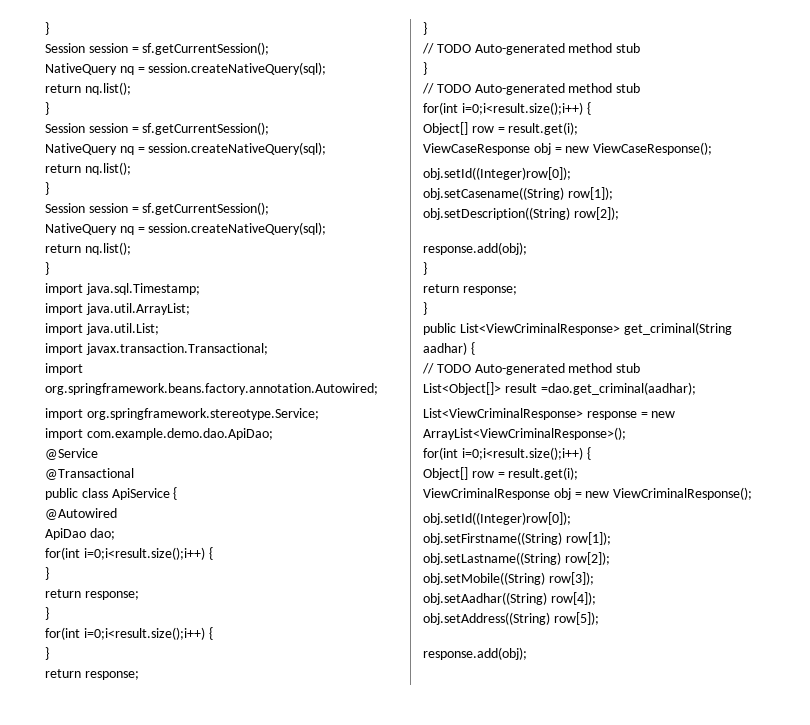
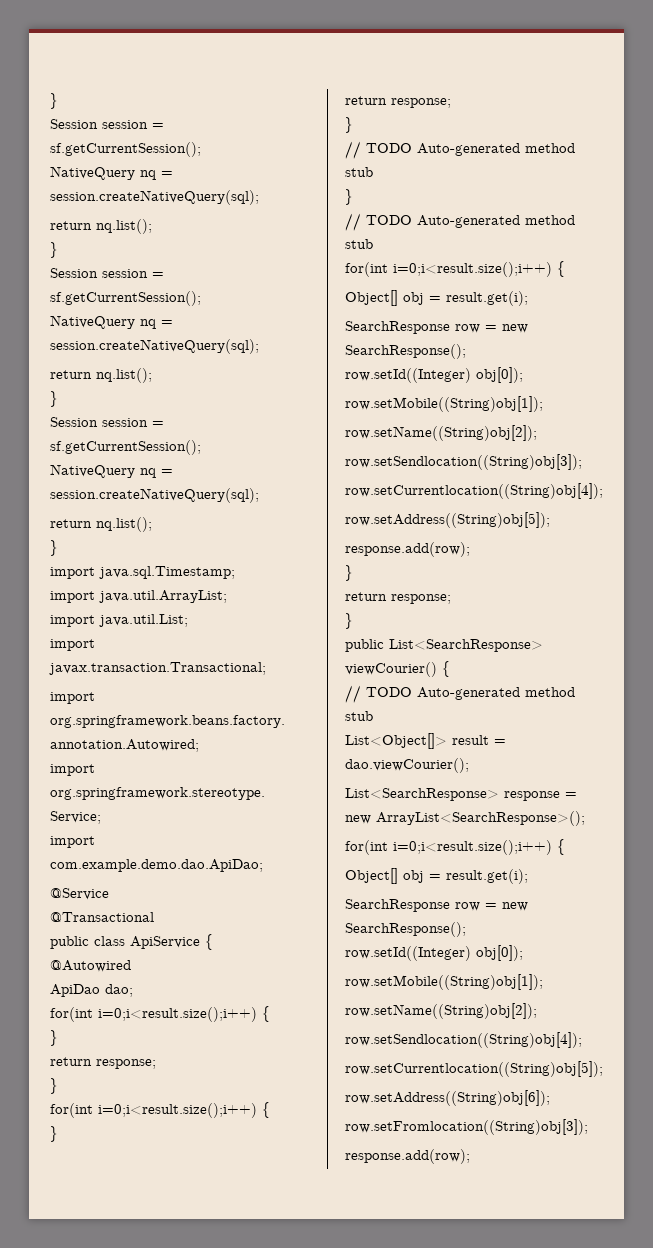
[471,122,579,135] [423,142,713,155] [423,167,571,180] [423,187,613,200] [423,207,619,220] [423,242,527,255] row = result.get(i); // ViewCaseResponse obj = new ViewCaseResponse(); // obj.setId((Integer)row[0]); // obj.setCasename((String) row[1]); // obj.setDescription((String) row[2]); // response.add(obj); -> [403,291,528,306] [345,321,528,334] [345,344,466,359] [345,367,523,383] [345,396,543,412] [345,425,537,441] [345,454,582,470] [345,483,603,499] [345,512,550,528] [345,542,470,557] obj = result.get(i); // SearchResponse row = new SearchResponse(); // row.setId((Integer) obj[0]); // row.setMobile((String)obj[1]); // row.setName((String)obj[2]); // row.setSendlocation((String)obj[3]); // row.setCurrentlocation((String)obj[4]); // row.setAddress((String)obj[5]); // response.add(row);
[459,322,732,335] [423,342,467,355] List<ViewCriminalResponse> get_criminal(String aadhar) -> [389,639,543,652] [345,662,437,677] List<SearchResponse> viewCourier()
[540,382,696,395] [423,408,583,420] =dao.get_criminal(aadhar); // List<ViewCriminalResponse> -> [494,739,506,745] [345,758,469,773] [345,788,499,801] = dao.viewCourier(); // List<SearchResponse>
[423,427,626,440] [423,447,591,460] [423,467,579,480] [423,487,753,500] [423,512,571,525] [423,532,611,545] [423,552,610,565] [423,572,594,585] [423,592,596,605] [423,612,599,625] [423,647,527,660] ArrayList<ViewCriminalResponse>(); // for(int i=0;i<result.size();i++) { // Object[] row = result.get(i); // ViewCriminalResponse obj = new ViewCriminalResponse(); // obj.setId((Integer)row[0]); // obj.setFirstname((String) row[1]); // obj.setLastname((String) row[2]); // obj.setMobile((String) row[3]); // obj.setAadhar((String) row[4]); // obj.setAddress((String) row[5]); // response.add(obj); -> [376,811,585,826] [345,839,565,855] [345,868,528,884] [345,899,528,912] [345,922,466,937] [345,945,523,961] [345,974,543,990] [345,1003,537,1019] [345,1032,582,1048] [345,1061,603,1077] [345,1090,550,1106] [345,1119,588,1135] [345,1149,470,1164] ArrayList<SearchResponse>(); // for(int i=0;i<result.size();i++) { // Object[] obj = result.get(i); // SearchResponse row = new SearchResponse(); // row.setId((Integer) obj[0]); // row.setMobile((String)obj[1]); // row.setName((String)obj[2]); // row.setSendlocation((String)obj[4]); // row.setCurrentlocation((String)obj[5]); // row.setAddress((String)obj[6]); // row.setFromlocation((String)obj[3]); // response.add(row);

